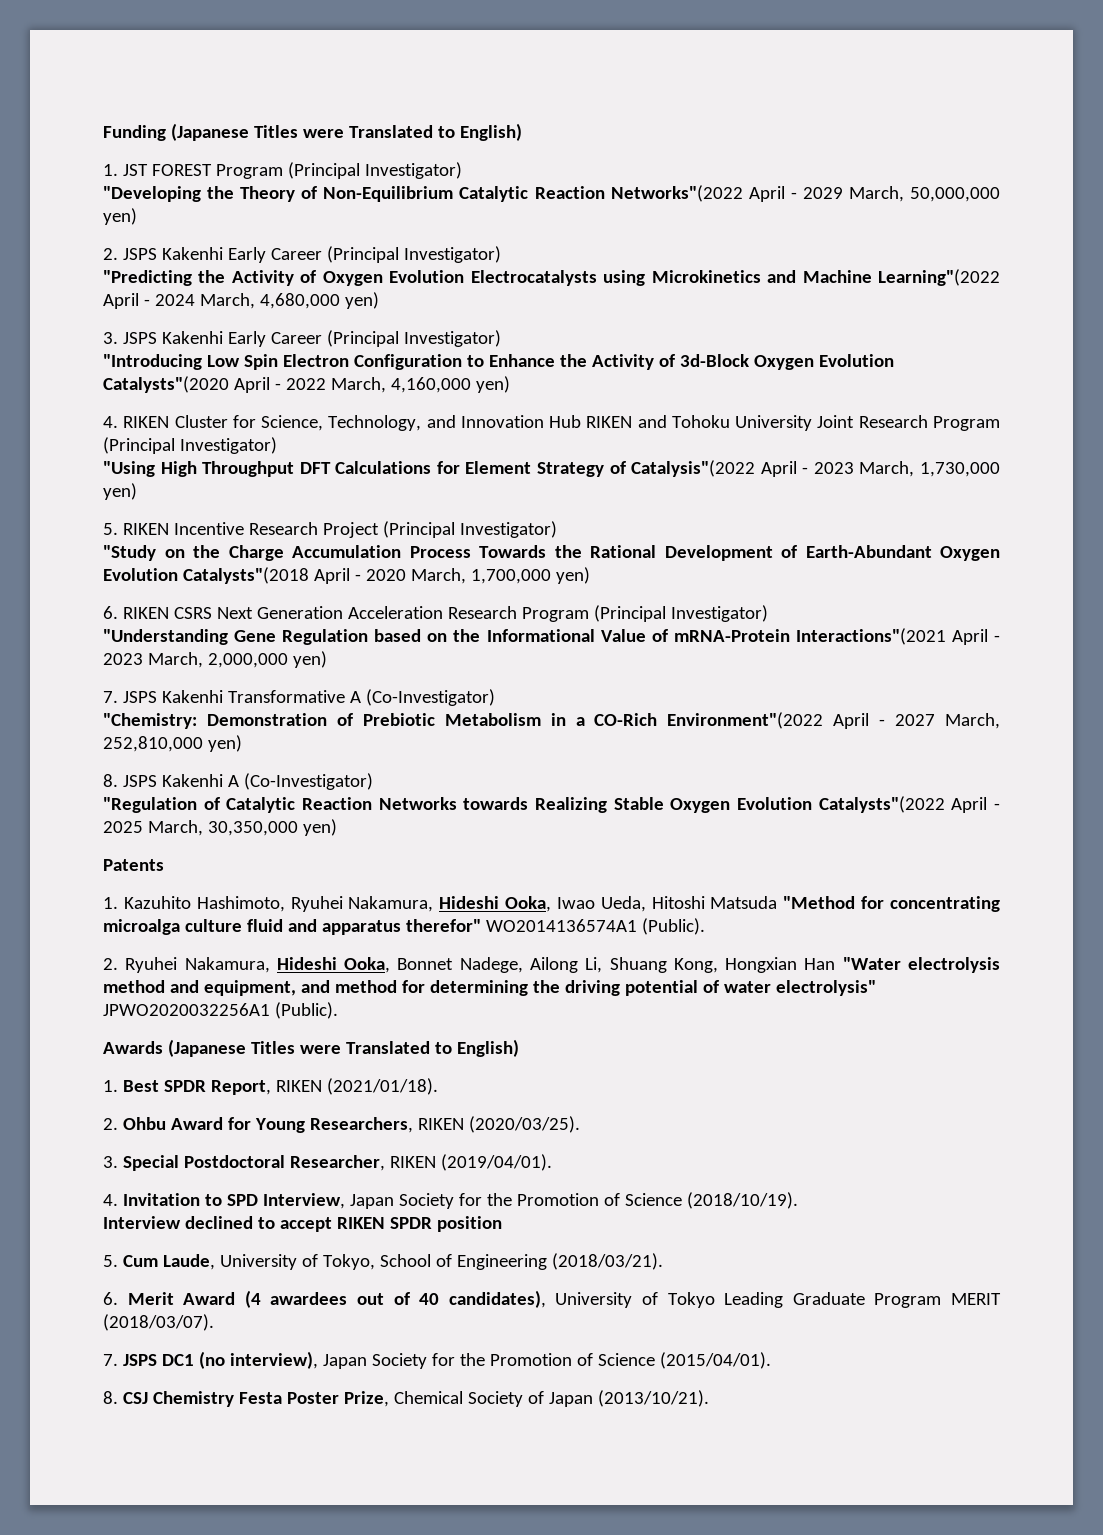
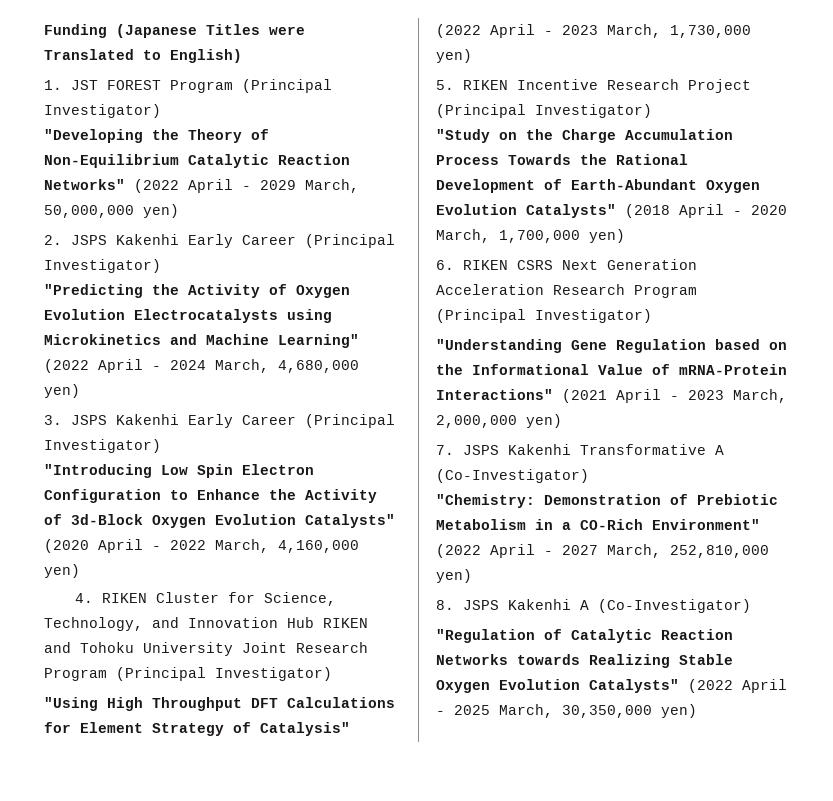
[610,185,743,202] Networks"(2022 -> [44,179,179,193] Networks" (2022
[878,269,1000,286] Learning"(2022 -> [278,334,359,348] [44,359,89,373] Learning" (2022
[103,376,229,393] Catalysts"(2020 -> [305,514,395,528] [44,539,89,553] Catalysts" (2020
[631,460,756,477] Catalysis"(2022 -> [260,722,350,736] [436,24,481,38] Catalysis" (2022
[182,567,309,584] Catalysts"(2018 -> [526,204,670,218] Catalysts" (2018
[795,628,946,645] Interactions"(2021 -> [436,389,607,403] Interactions" (2021
[667,712,824,729] Environment"(2022 -> [652,519,760,530] [436,544,481,558] Environment" (2022
[818,796,945,813] Catalysts"(2022 -> [589,679,733,693] Catalysts" (2022
[103,859,164,871] [103,896,1000,912] [103,918,705,935] [103,957,1001,973] [103,980,876,996] [103,1002,338,1019] [103,1039,519,1057] [103,1078,438,1095] [103,1116,580,1133] [103,1154,552,1171] [103,1192,798,1209] [103,1216,502,1232] [103,1253,663,1270] [103,1290,1002,1308] [103,1314,214,1331] [103,1351,771,1369] [103,1390,709,1407] // Patents // 1. Kazuhito Hashimoto, Ryuhei Nakamura, Hideshi Ooka, Iwao Ueda, Hitoshi Matsuda "Method for concentrating microalga culture fluid and apparatus therefor" WO2014136574A1 (Public). // 2. Ryuhei Nakamura, Hideshi Ooka, Bonnet Nadege, Ailong Li, Shuang Kong, Hongxian Han "Water electrolysis method and equipment, and method for determining the driving potential of water electrolysis" JPWO2020032256A1 (Public). // Awards (Japanese Titles were Translated to English) // 1. Best SPDR Report, RIKEN (2021/01/18). // 2. Ohbu Award for Young Researchers, RIKEN (2020/03/25). // 3. Special Postdoctoral Researcher, RIKEN (2019/04/01). // 4. Invitation to SPD Interview, Japan Society for the Promotion of Science (2018/10/19). // Interview declined to accept RIKEN SPDR position // 5. Cum Laude, University of Tokyo, School of Engineering (2018/03/21). // 6. Merit Award (4 awardees out of 40 candidates), University of Tokyo Leading Graduate Program MERIT (2018/03/07). // 7. JSPS DC1 (no interview), Japan Society for the Promotion of Science (2015/04/01). // 8. CSJ Chemistry Festa Poster Prize, Chemical Society of Japan (2013/10/21). -> (697, 711) none

